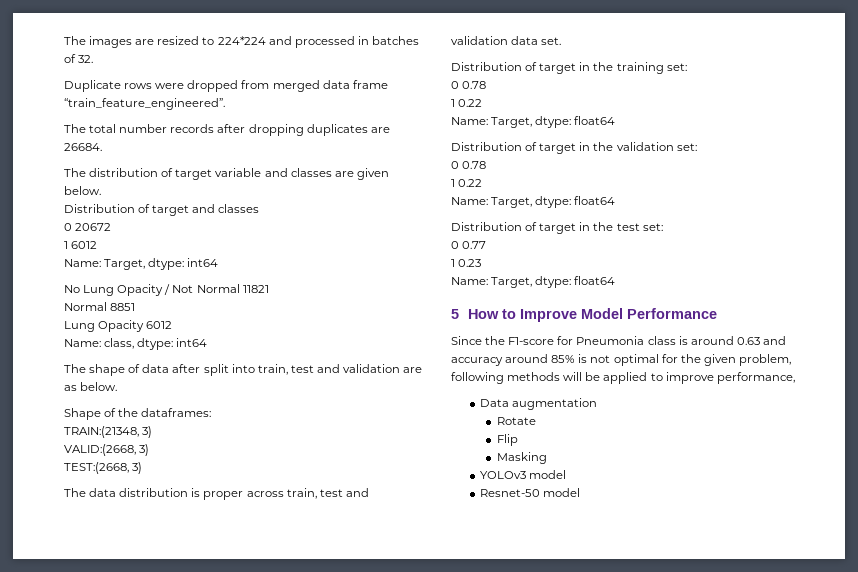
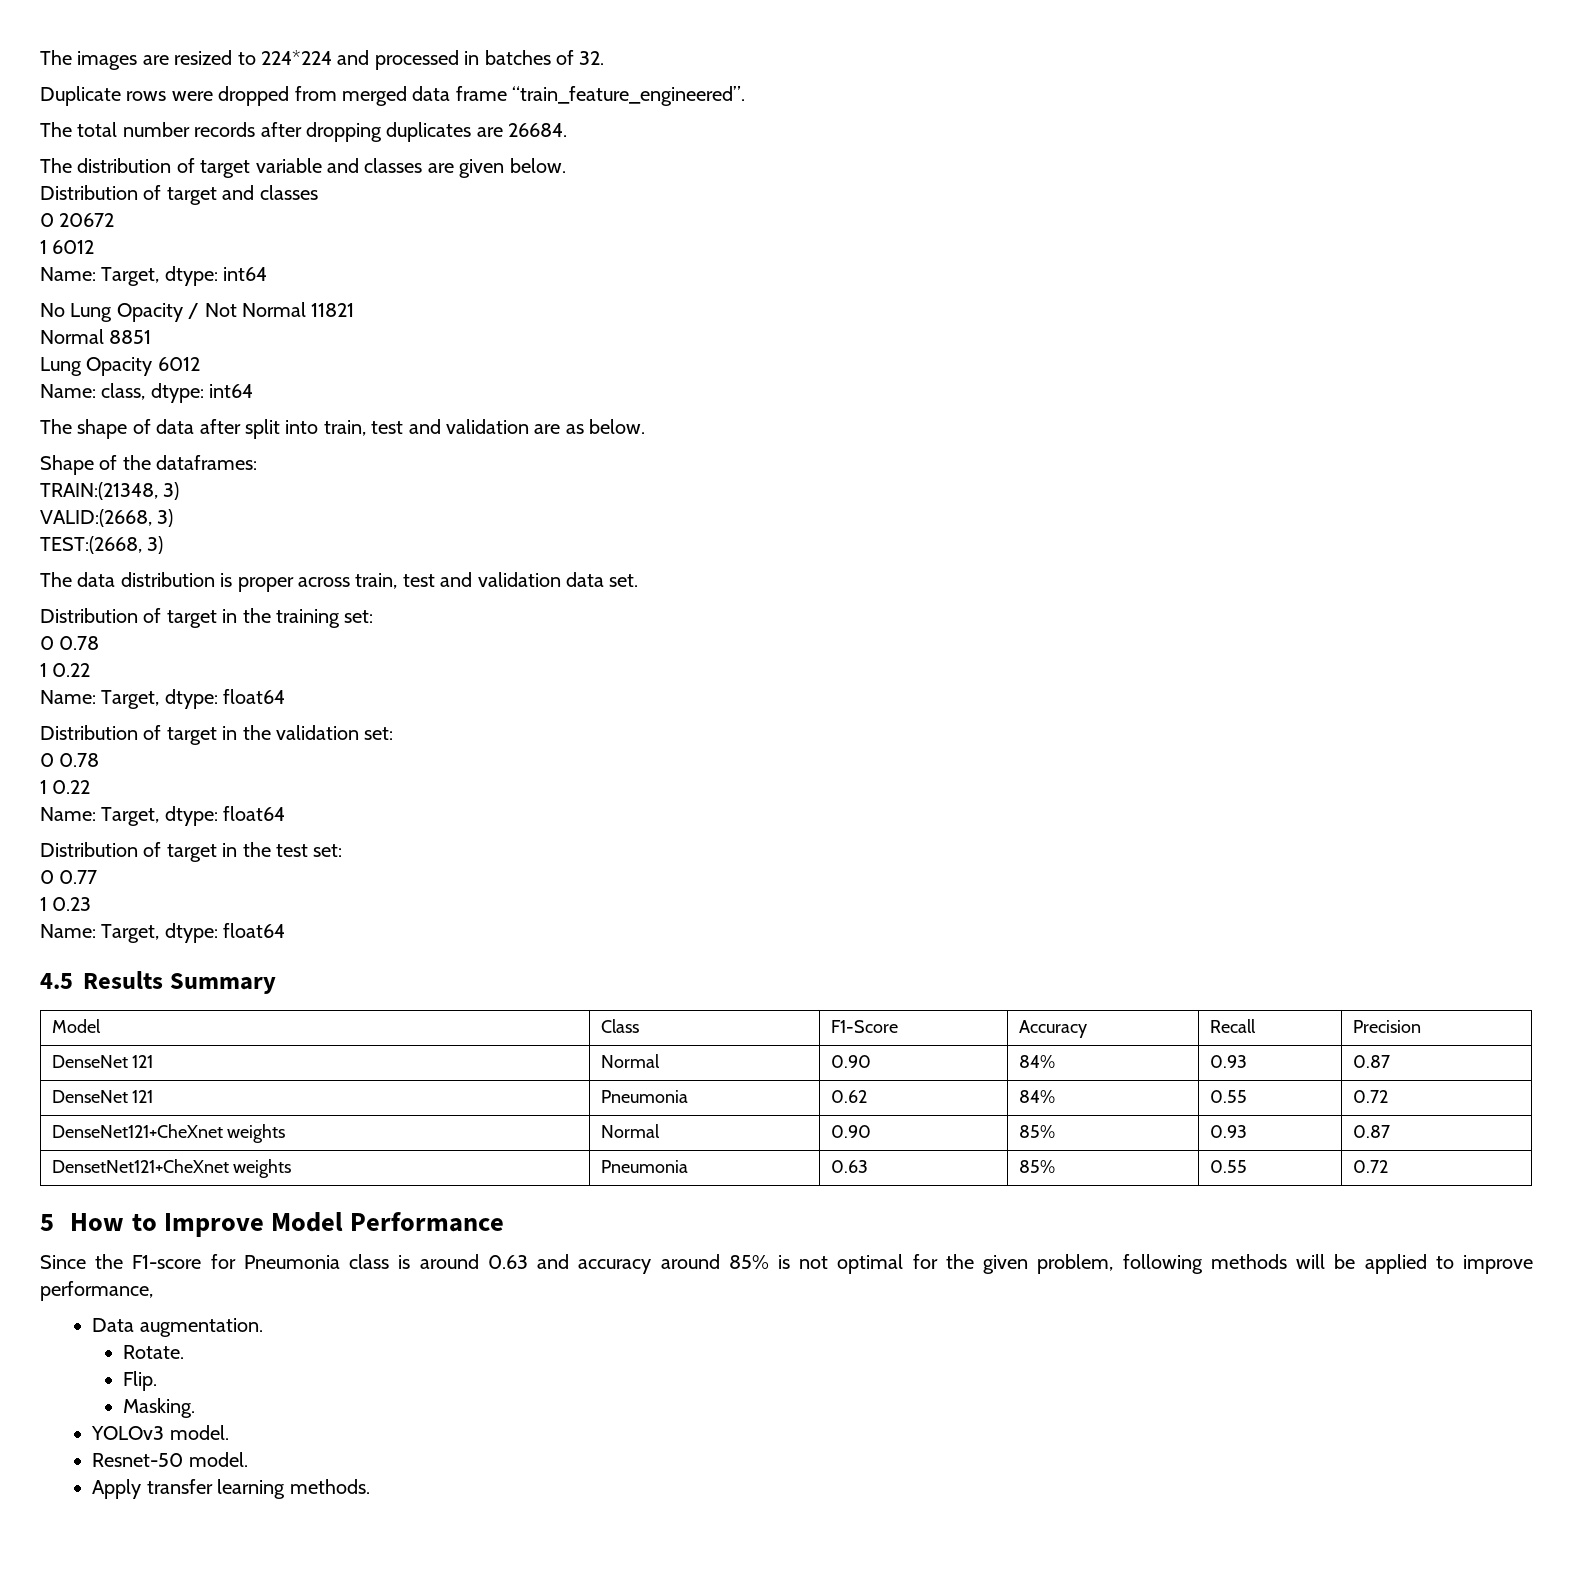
(616, 280) none -> [40,971,276,994] [51,1019,101,1033] [600,1019,639,1033] [830,1020,898,1033] [1018,1020,1087,1038] [1209,1019,1256,1033] [1352,1020,1421,1033] [51,1055,154,1068] [600,1054,660,1068] [830,1055,871,1068] [1018,1055,1055,1068] [1209,1055,1247,1068] [1352,1055,1390,1068] [51,1090,154,1103] [600,1090,688,1103] [830,1090,867,1103] [1018,1090,1055,1103] [1209,1090,1247,1103] [1352,1090,1388,1103] [51,1124,286,1143] [600,1124,660,1138] [830,1125,871,1138] [1018,1125,1055,1138] [1209,1125,1247,1138] [1352,1125,1390,1138] [51,1159,292,1178] [600,1160,688,1173] [830,1160,868,1173] [1018,1160,1055,1173] [1209,1160,1247,1173] [1352,1160,1388,1173] // 4.5 Results Summary // Model | Class | F1-Score | Accuracy | Recall | Precision // DenseNet 121 | Normal | 0.90 | 84% | 0.93 | 0.87 // DenseNet 121 | Pneumonia | 0.62 | 84% | 0.55 | 0.72 // DenseNet121+CheXnet weights | Normal | 0.90 | 85% | 0.93 | 0.87 // DensetNet121+CheXnet weights | Pneumonia | 0.63 | 85% | 0.55 | 0.72
[512,398,598,410] [496,417,536,425] [496,434,518,446] [496,452,547,464] augmentation // Rotate // Flip // Masking -> [139,1318,263,1337] [122,1345,184,1359] [122,1371,157,1391] [122,1398,195,1418] augmentation. // Rotate. // Flip. // Masking.
[529,470,567,479] model -> [169,1425,229,1440] model.
[543,488,581,497] model -> [188,1452,248,1467] [92,1479,370,1499] model. // Apply transfer learning methods.

